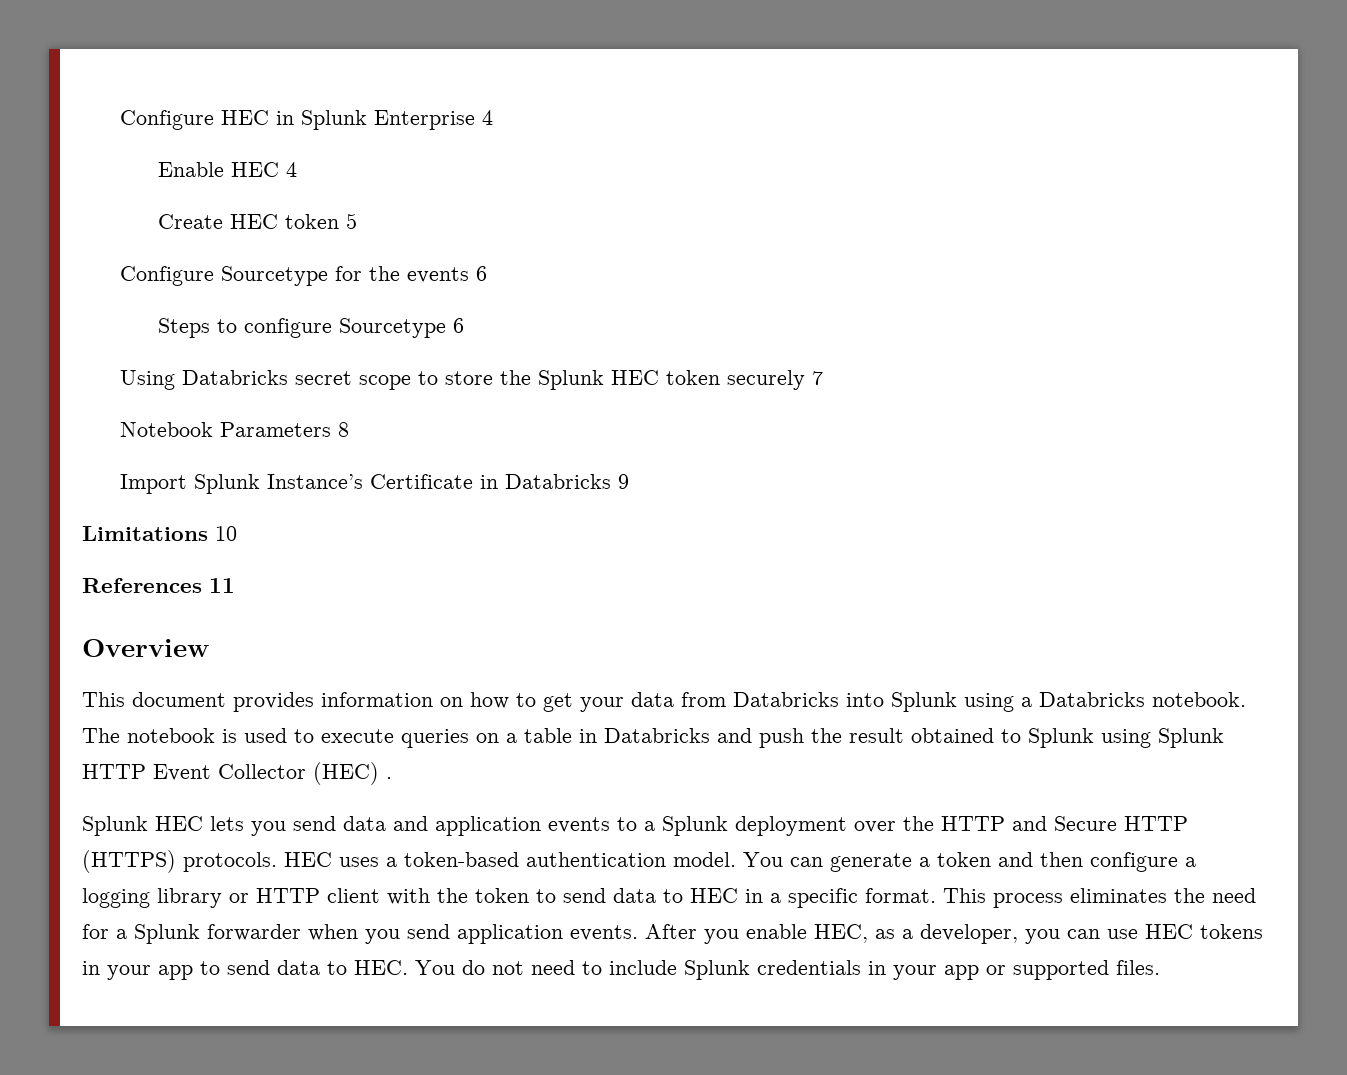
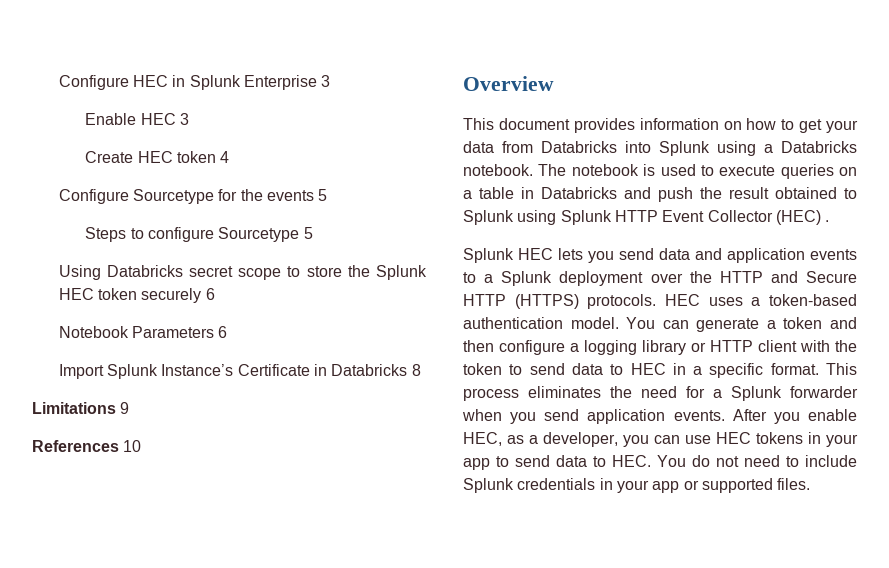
[481,110,493,125] 4 -> [321,75,331,87] 3
[285,162,297,177] 4 -> [179,113,189,125] 3
[345,213,357,229] 5 -> [220,151,230,163] 4
[475,266,487,281] 6 -> [318,189,328,201] 5
[452,318,464,333] 6 -> [303,227,313,239] 5
[811,371,823,385] 7 -> [205,288,215,300] 6
[337,422,349,437] 8 -> [218,326,228,338] 6
(611, 481) none -> [411,364,421,376] [32,402,116,414] 8 // Limitations
[82,526,208,541] Limitations -> [32,440,119,452] References
[82,578,235,593] // References 11 -> (142, 446) none

